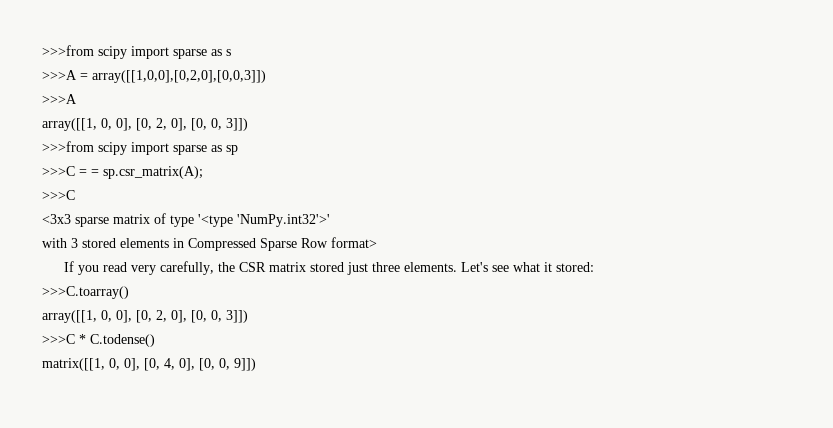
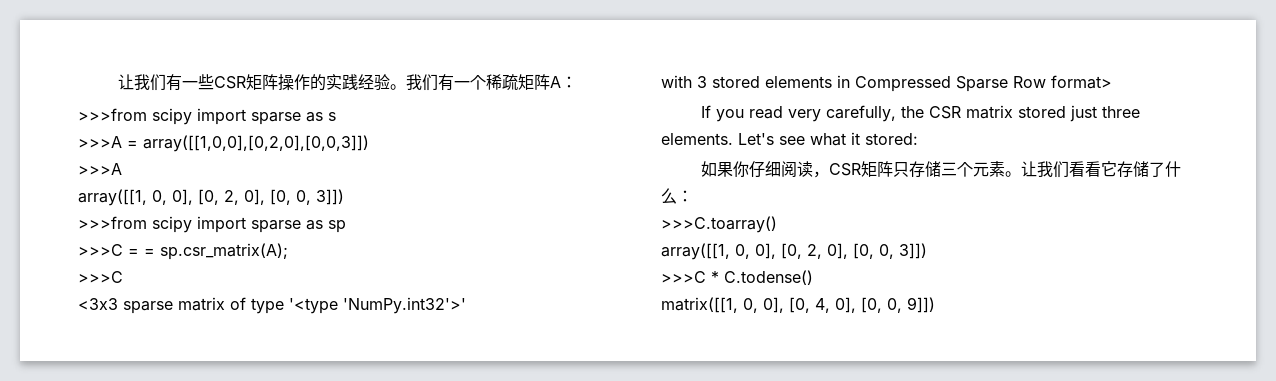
(42, 50) none -> [118,74,578,91] 让我们有一些CSR矩阵操作的实践经验。我们有一个稀疏矩阵A： //
(595, 267) none -> [701,161,1182,178] [661,188,693,204] // 如果你仔细阅读，CSR矩阵只存储三个元素。让我们看看它存储了什么：

